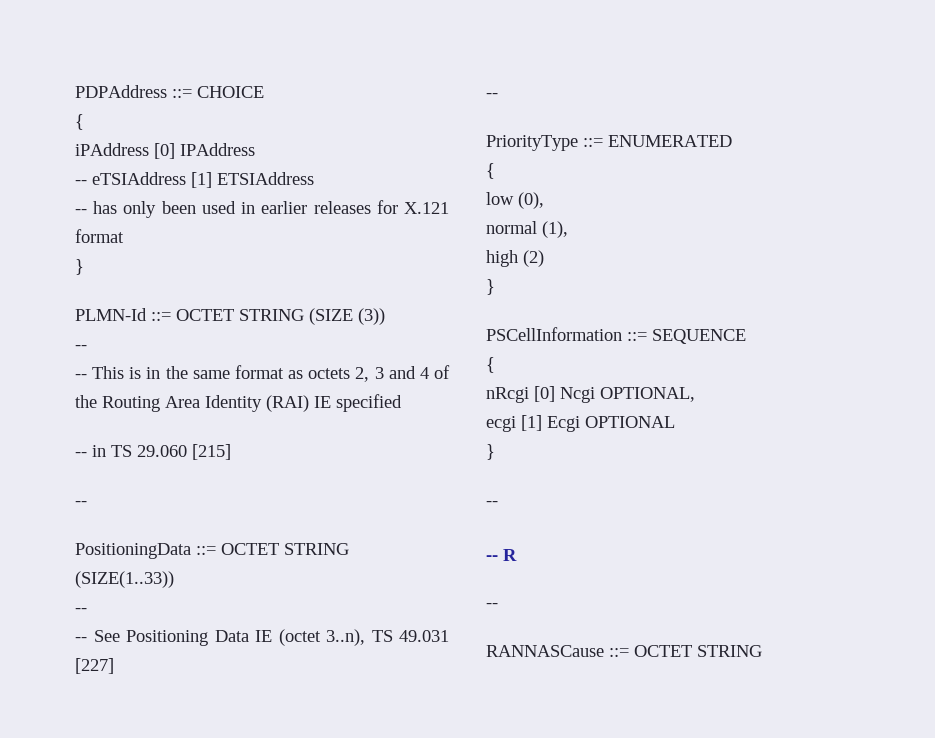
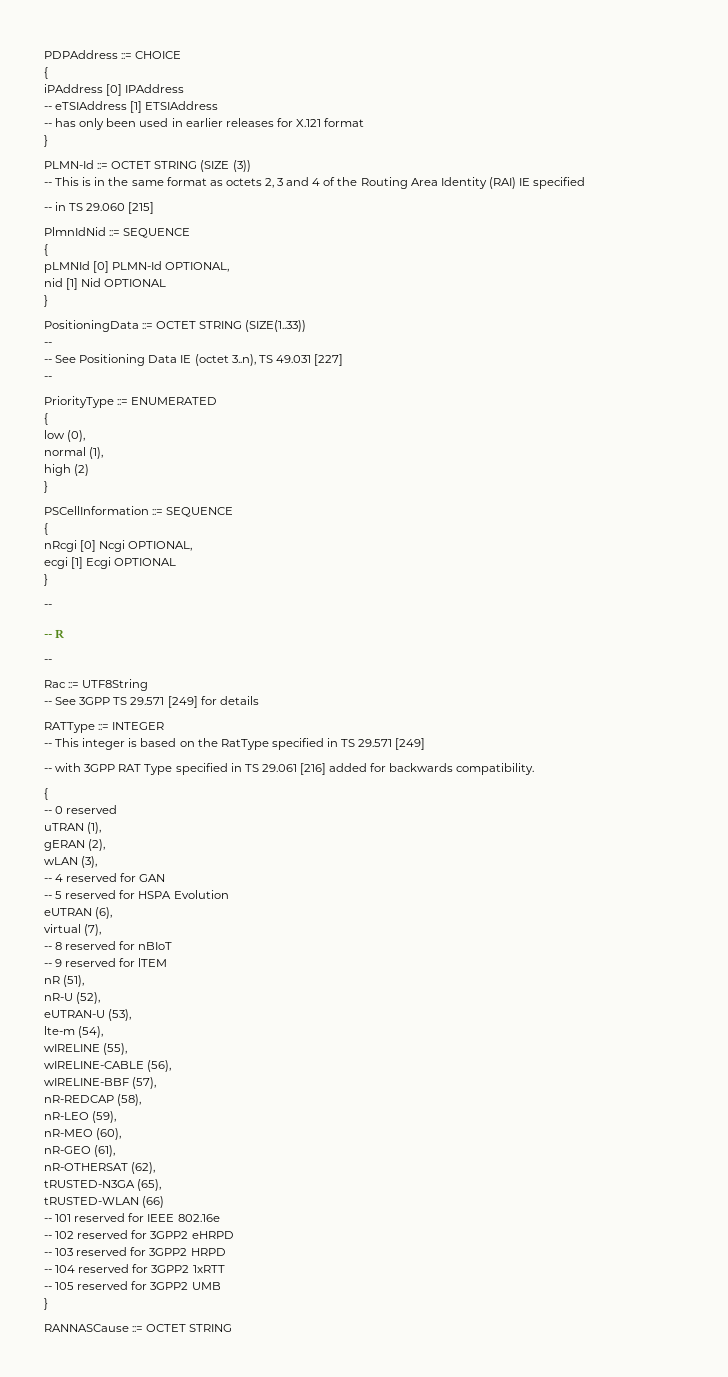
[75,374,87,379] // -- -> (52, 184) none
[75,501,87,506] -- -> [44,227,191,238] [44,244,48,256] [44,261,230,273] [44,278,167,290] [44,295,48,307] PlmnIdNid ::= SEQUENCE // { // pLMNId [0] PLMN-Id OPTIONAL, // nid [1] Nid OPTIONAL // }
(498, 605) none -> [44,679,149,691] [44,696,259,708] [44,722,165,733] [44,738,426,750] [44,763,535,775] [44,788,48,800] [44,805,118,814] [44,822,102,834] [44,839,106,851] [44,856,98,868] [44,873,166,882] [44,890,229,899] [44,907,113,919] [44,924,102,936] [44,941,173,950] [44,958,168,967] [44,975,85,987] [44,992,101,1004] [44,1009,132,1021] [44,1026,104,1038] [44,1043,128,1055] [44,1060,172,1072] [44,1077,157,1089] [44,1094,142,1106] [44,1111,117,1123] [44,1128,122,1140] [44,1145,116,1157] [44,1162,156,1174] [44,1179,162,1191] [44,1196,165,1208] [44,1213,220,1222] [44,1230,234,1239] [44,1247,226,1256] [44,1264,225,1273] [44,1281,221,1290] [44,1298,48,1310] // Rac ::= UTF8String // -- See 3GPP TS 29.571 [249] for details // RATType ::= INTEGER // -- This integer is based on the RatType specified in TS 29.571 [249] // -- with 3GPP RAT Type specified in TS 29.061 [216] added for backwards compatibility. // { // -- 0 reserved // uTRAN (1), // gERAN (2), // wLAN (3), // -- 4 reserved for GAN // -- 5 reserved for HSPA Evolution // eUTRAN (6), // virtual (7), // -- 8 reserved for nBIoT // -- 9 reserved for lTEM // nR (51), // nR-U (52), // eUTRAN-U (53), // lte-m (54), // wIRELINE (55), // wIRELINE-CABLE (56), // wIRELINE-BBF (57), // nR-REDCAP (58), // nR-LEO (59), // nR-MEO (60), // nR-GEO (61), // nR-OTHERSAT (62), // tRUSTED-N3GA (65), // tRUSTED-WLAN (66) // -- 101 reserved for IEEE 802.16e // -- 102 reserved for 3GPP2 eHRPD // -- 103 reserved for 3GPP2 HRPD // -- 104 reserved for 3GPP2 1xRTT // -- 105 reserved for 3GPP2 UMB // }

